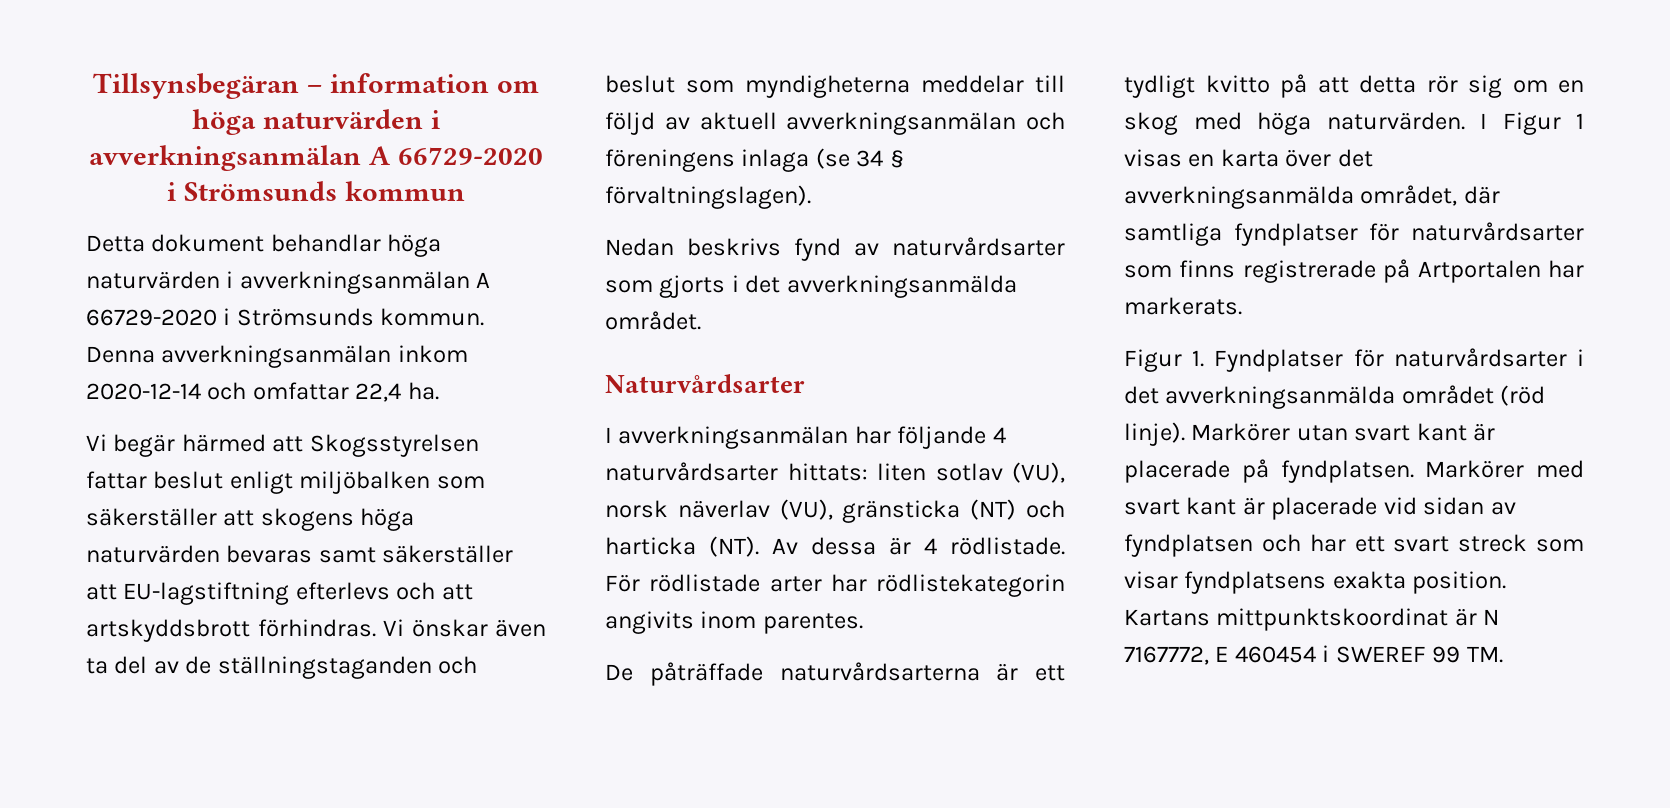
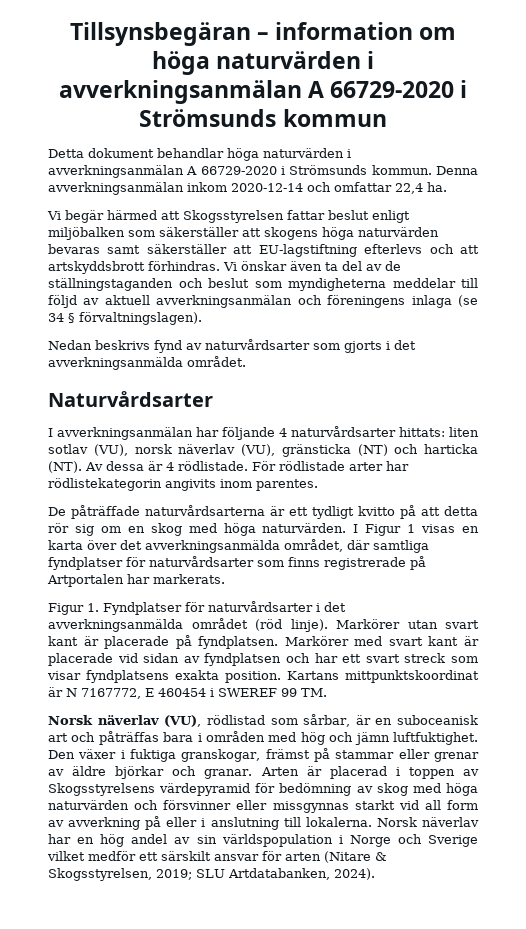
(1503, 654) none -> [48,714,478,727] [48,731,478,745] [48,748,480,762] [48,766,479,779] [48,783,479,796] [48,800,478,813] [48,816,479,830] [48,834,479,847] [47,851,387,863] [48,868,375,881] // Norsk näverlav (VU), rödlistad som sårbar, är en suboceanisk art och påträffas bara i områden med hög och jämn luftfuktighet. Den växer i fuktiga granskogar, främst på stammar eller grenar av äldre björkar och granar. Arten är placerad i toppen av Skogsstyrelsens värdepyramid för bedömning av skog med höga naturvärden och försvinner eller missgynnas starkt vid all form av avverkning på eller i anslutning till lokalerna. Norsk näverlav har en hög andel av sin världspopulation i Norge och Sverige vilket medför ett särskilt ansvar för arten (Nitare & Skogsstyrelsen, 2019; SLU Artdatabanken, 2024).

